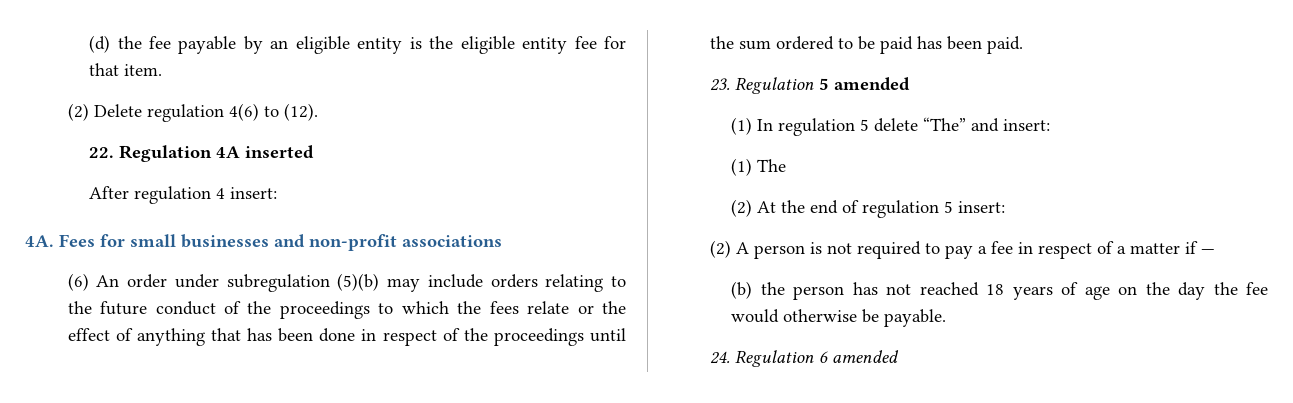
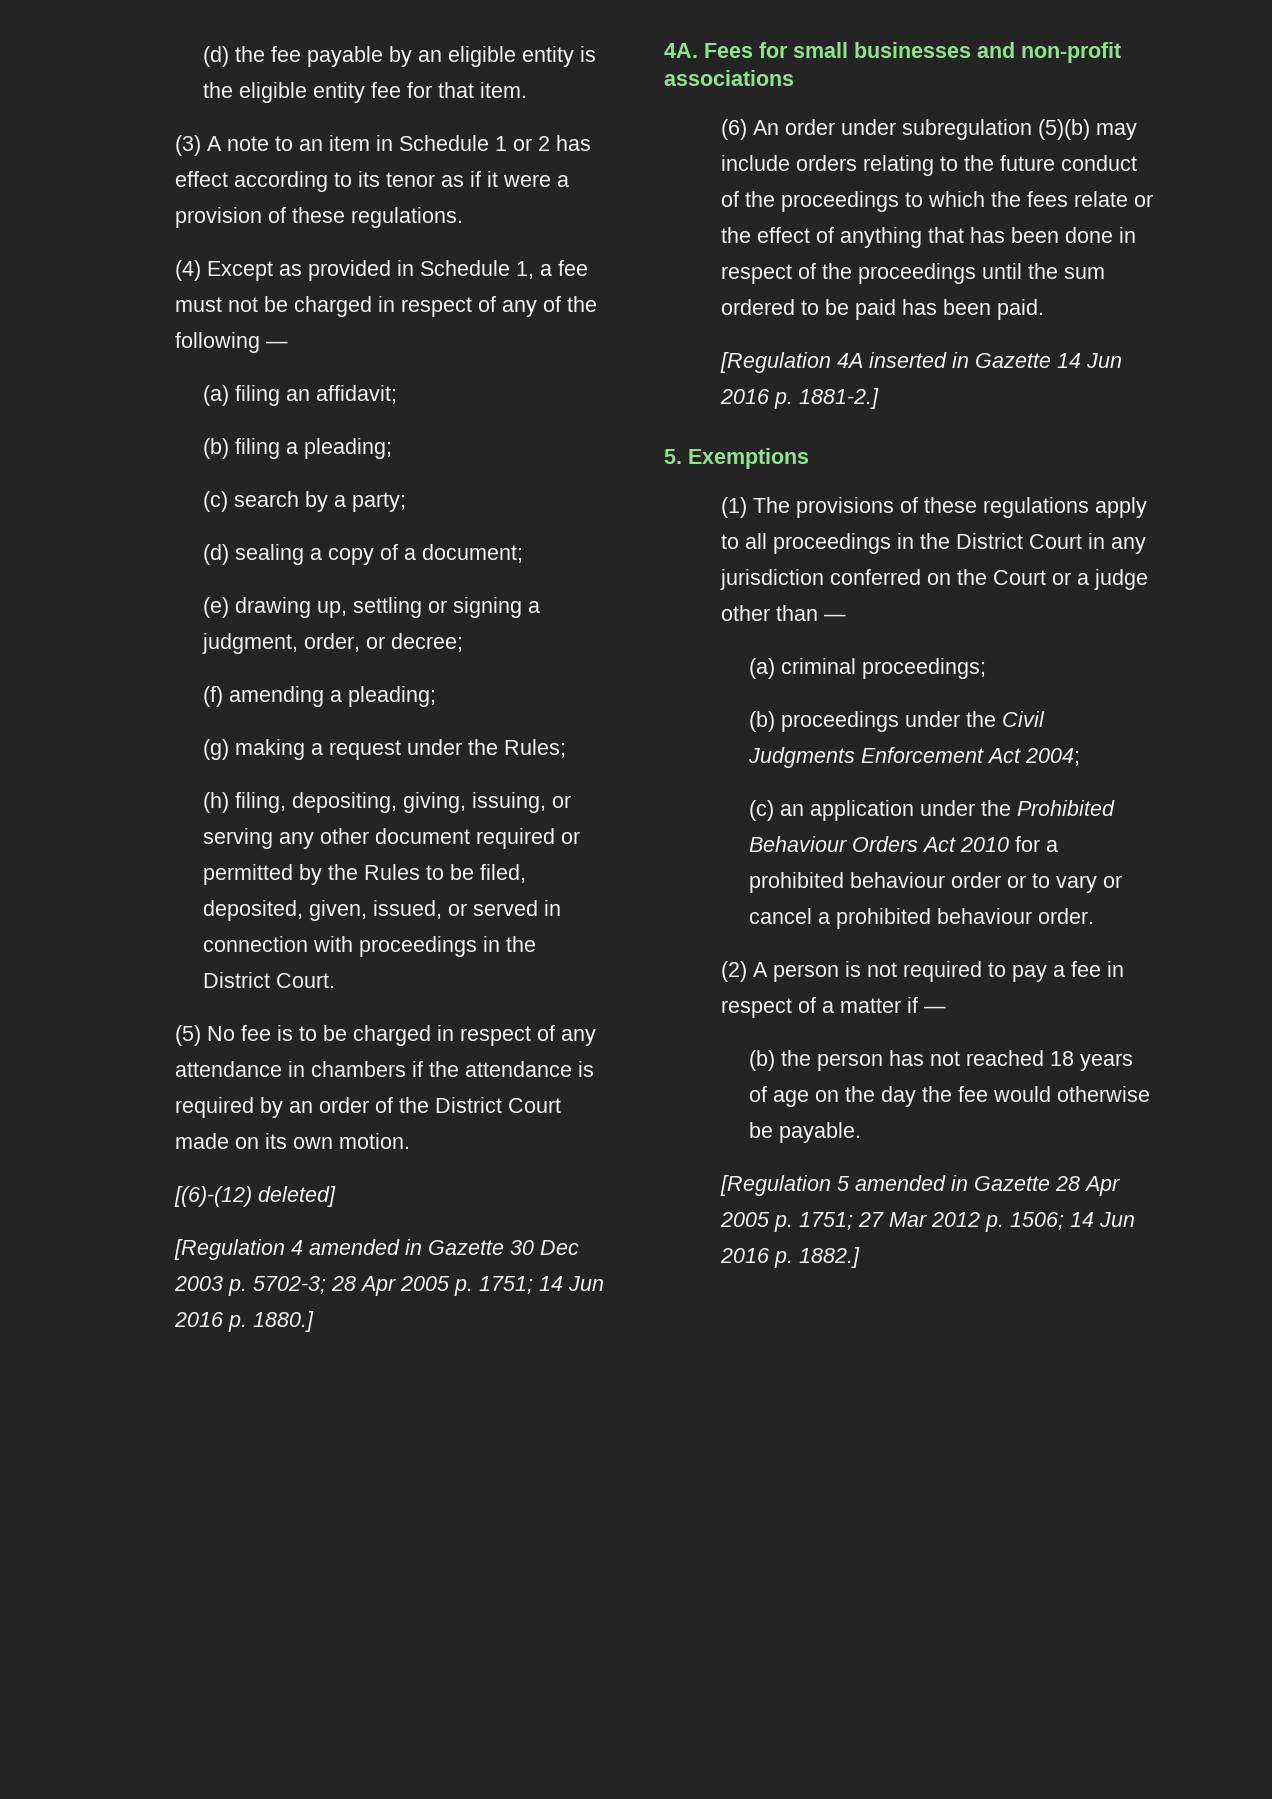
[67,103,318,122] [89,145,315,162] [89,186,278,204] (2) Delete regulation 4(6) to (12). // 22. Regulation 4A inserted // After regulation 4 insert: -> [174,135,591,156] [174,171,569,192] [174,207,463,228] [174,260,588,281] [174,296,597,317] [174,332,288,353] [203,385,398,406] [203,438,393,459] [203,491,407,512] [203,544,524,565] [203,597,541,618] [202,633,464,654] [203,686,437,707] [203,739,567,760] [203,792,572,813] [203,828,581,849] [203,864,527,885] [203,900,562,921] [203,936,537,957] [203,972,336,988] [174,1025,596,1046] [174,1061,594,1077] [174,1097,561,1118] [174,1133,410,1149] [173,1186,336,1207] [173,1239,579,1260] [173,1276,604,1296] [173,1311,314,1332] (3) A note to an item in Schedule 1 or 2 has effect according to its tenor as if it were a provision of these regulations. // (4) Except as provided in Schedule 1, a fee must not be charged in respect of any of the following — // (a) filing an affidavit; // (b) filing a pleading; // (c) search by a party; // (d) sealing a copy of a document; // (e) drawing up, settling or signing a judgment, order, or decree; // (f) amending a pleading; // (g) making a request under the Rules; // (h) filing, depositing, giving, issuing, or serving any other document required or permitted by the Rules to be filed, deposited, given, issued, or served in connection with proceedings in the District Court. // (5) No fee is to be charged in respect of any attendance in chambers if the attendance is required by an order of the District Court made on its own motion. // [(6)-(12) deleted] // [Regulation 4 amended in Gazette 30 Dec 2003 p. 5702-3; 28 Apr 2005 p. 1751; 14 Jun 2016 p. 1880.]
[709,77,910,94] [731,117,1051,136] [731,158,787,176] [731,199,1006,218] 23. Regulation 5 amended // (1) In regulation 5 delete “The” and insert: // (1) The // (2) At the end of regulation 5 insert: -> [719,352,1122,373] [719,388,879,409] [664,448,809,469] [720,497,1147,518] [720,533,1146,554] [719,569,1148,590] [720,605,846,621] [749,658,987,679] [749,711,1046,732] [748,747,1081,768] [749,800,1116,821] [749,836,1059,852] [749,872,1123,893] [749,908,1095,929] [Regulation 4A inserted in Gazette 14 Jun 2016 p. 1881-2.] // 5. Exemptions // (1) The provisions of these regulations apply to all proceedings in the District Court in any jurisdiction conferred on the Court or a judge other than — // (a) criminal proceedings; // (b) proceedings under the Civil Judgments Enforcement Act 2004; // (c) an application under the Prohibited Behaviour Orders Act 2010 for a prohibited behaviour order or to vary or cancel a prohibited behaviour order.
[709,350,899,367] 24. Regulation 6 amended -> [719,1175,1120,1196] [719,1212,1135,1232] [719,1247,860,1268] [Regulation 5 amended in Gazette 28 Apr 2005 p. 1751; 27 Mar 2012 p. 1506; 14 Jun 2016 p. 1882.]

